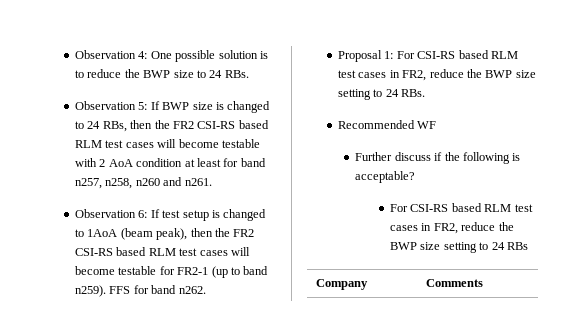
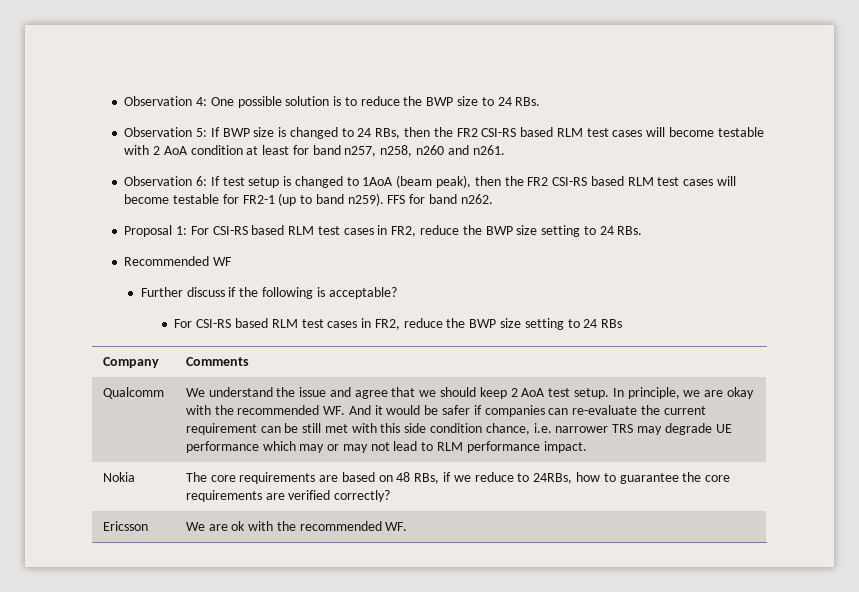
(484, 283) none -> [102,387,164,399] [185,387,754,399] [185,405,706,417] [185,423,732,435] [185,441,587,453] [102,472,135,482] [185,472,731,484] [185,490,391,502] [102,521,148,531] [185,521,408,531] // Qualcomm | We understand the issue and agree that we should keep 2 AoA test setup. In principle, we are okay with the recommended WF. And it would be safer if companies can re-evaluate the current requirement can be still met with this side condition chance, i.e. narrower TRS may degrade UE performance which may or may not lead to RLM performance impact. // Nokia | The core requirements are based on 48 RBs, if we reduce to 24RBs, how to guarantee the core requirements are verified correctly? // Ericsson | We are ok with the recommended WF.

